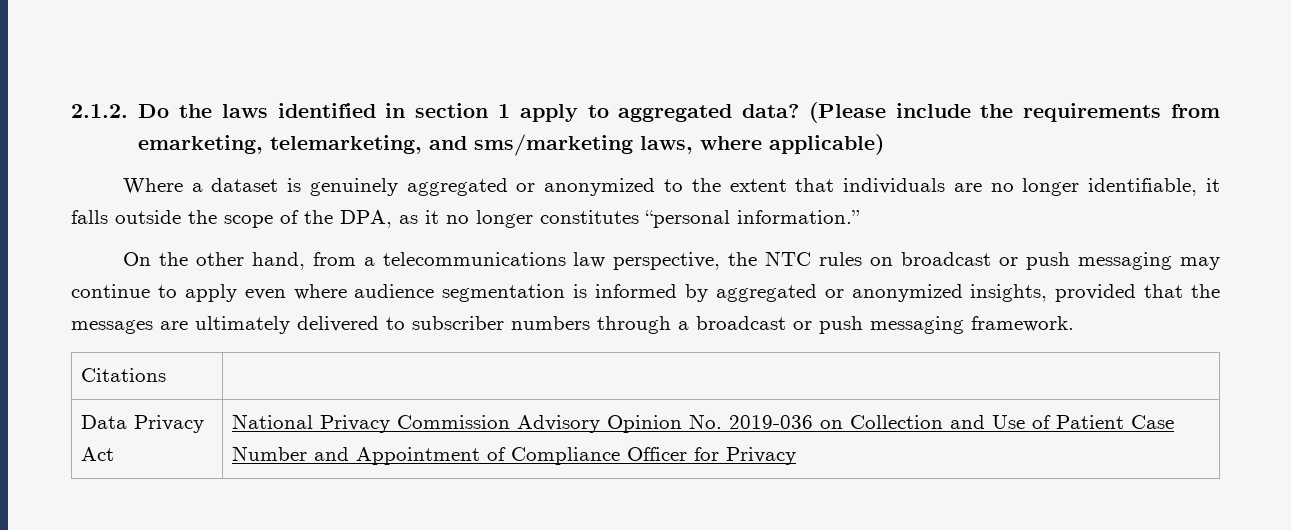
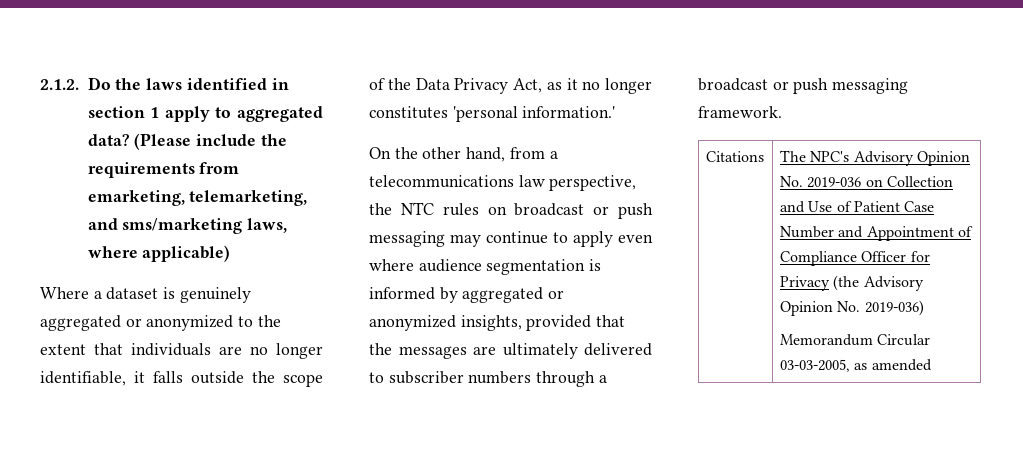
[340,210,392,228] DPA, -> [415,78,542,94] Data Privacy Act,
[645,210,860,228] “personal information.” -> [452,106,616,122] 'personal information.'
[80,415,204,433] [80,447,114,461] [231,414,510,433] // Data Privacy Act | National Privacy Commission -> [779,150,850,162] The NPC's
(796, 456) none -> [833,275,924,291] [779,300,924,316] [779,334,931,346] [779,359,932,372] (the Advisory Opinion No. 2019-036) // Memorandum Circular 03-03-2005, as amended

